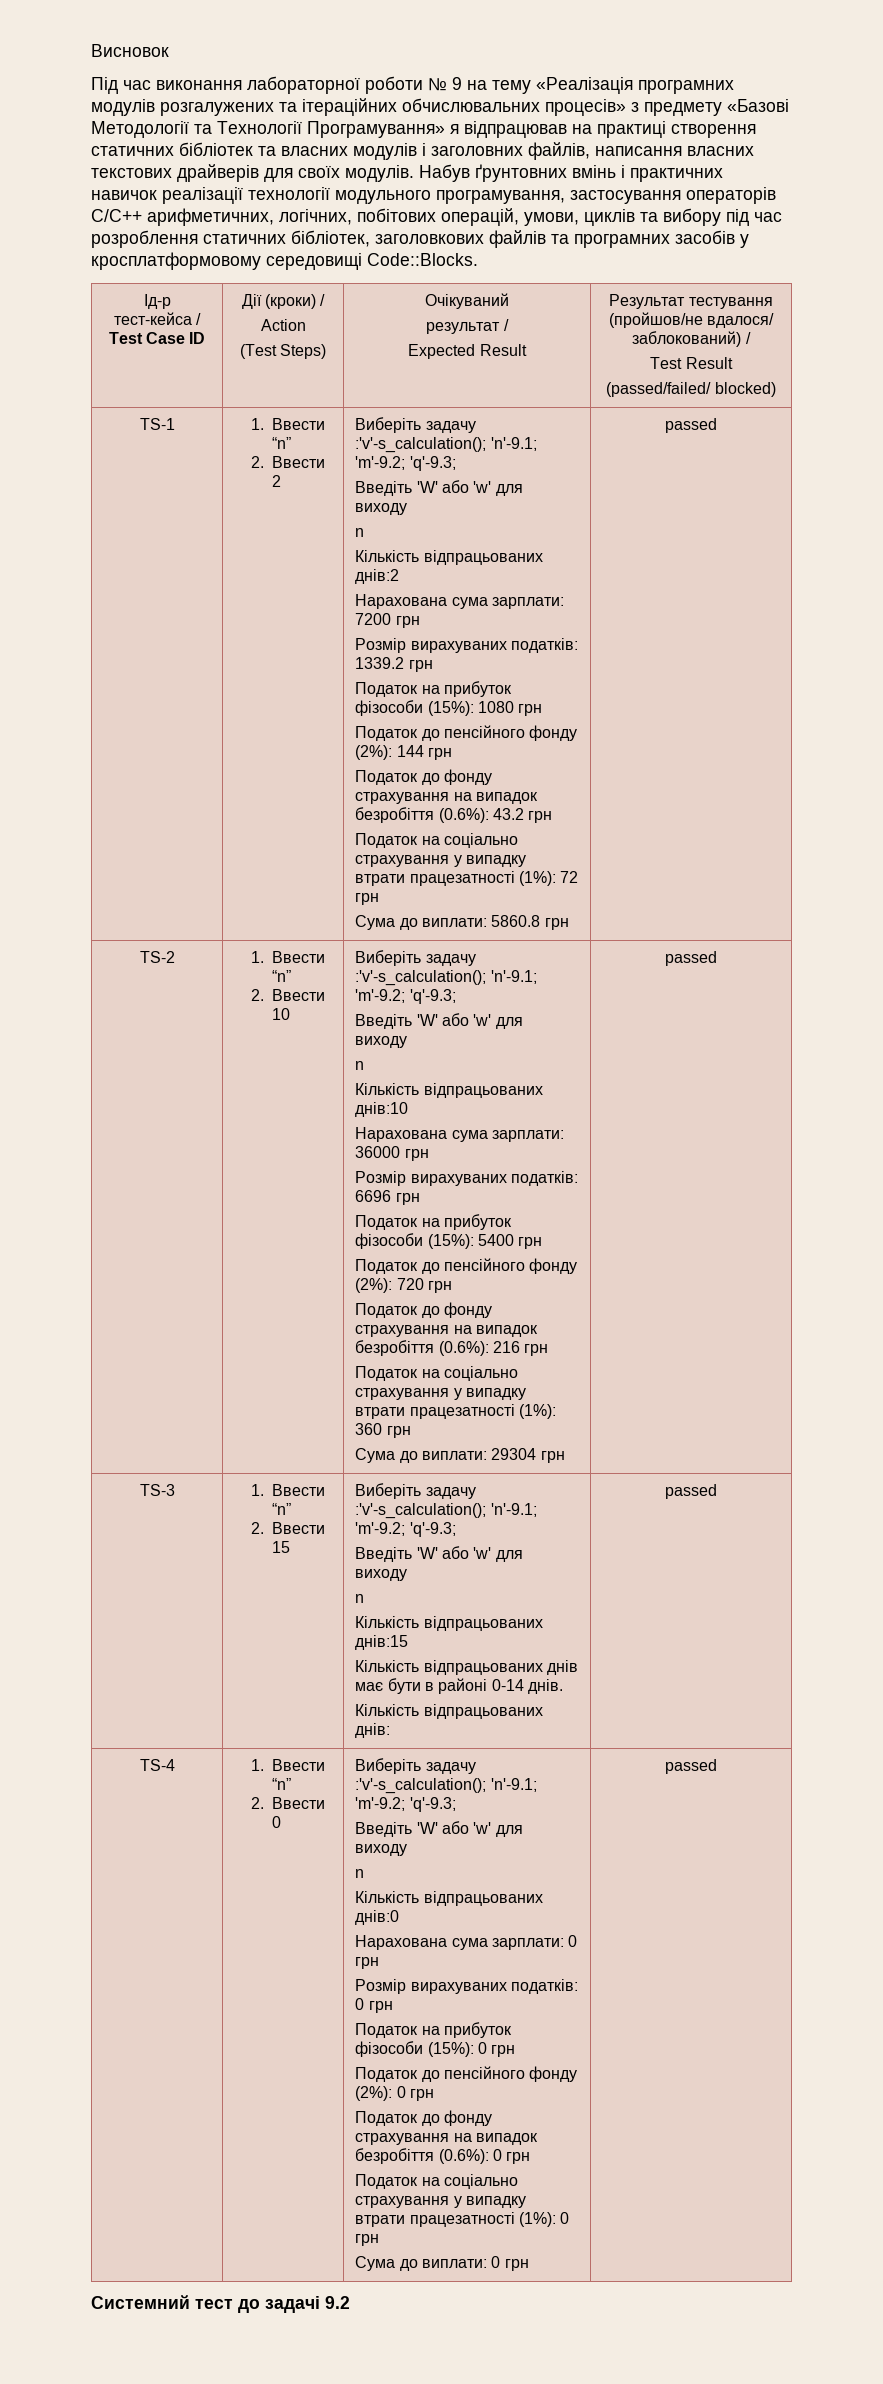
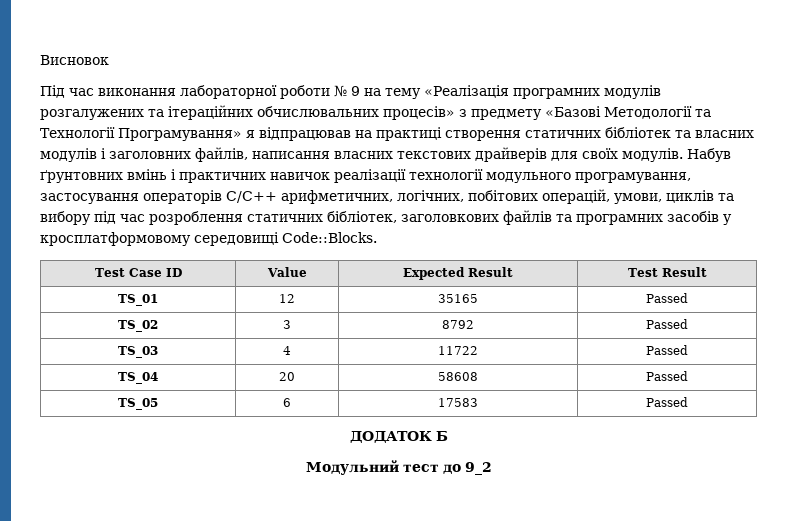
[143,294,171,309] [113,312,202,325] Ід-р тест-кейса / -> (377, 237) none
[241,294,326,309] [260,319,306,331] [239,344,327,359] [425,293,509,309] [426,319,509,334] [408,344,527,359] [609,294,773,309] [608,312,775,328] [632,331,751,347] [650,357,733,369] [606,382,776,397] [139,418,175,430] [251,418,326,430] [272,437,292,449] [251,456,326,468] [272,475,282,487] [355,417,476,433] [355,437,537,453] [355,456,456,471] [355,480,523,496] [355,503,408,515] [355,528,365,537] [355,550,543,565] [355,569,400,584] [355,594,565,609] [355,613,420,628] [355,638,579,653] [355,657,433,672] [355,681,513,697] [355,700,543,716] [355,725,578,741] [355,745,453,760] [355,769,493,785] [355,792,539,804] [355,807,553,823] [355,833,519,848] [355,855,527,867] [355,871,579,886] [355,893,380,905] [355,915,569,930] [665,418,717,433] [139,951,175,963] [251,951,326,963] [272,970,292,982] [251,989,326,1001] [272,1008,291,1020] [355,950,476,966] [355,970,537,986] [355,989,456,1004] [355,1013,523,1029] [355,1036,408,1048] [355,1061,365,1070] [355,1083,543,1098] [355,1102,409,1117] [355,1127,565,1142] [355,1146,429,1161] [355,1171,579,1186] [355,1190,420,1205] [355,1214,513,1230] [355,1233,543,1249] [355,1258,578,1274] [355,1278,453,1293] [355,1302,493,1318] [355,1325,539,1337] [355,1340,549,1356] [355,1366,519,1381] [355,1388,527,1400] [355,1404,557,1419] [355,1423,411,1438] [355,1448,565,1463] [665,951,717,966] [139,1484,175,1496] [251,1484,326,1496] [272,1503,292,1515] [251,1522,326,1534] [272,1541,291,1553] [355,1483,476,1499] [355,1503,537,1519] [355,1522,456,1537] [355,1546,523,1562] [355,1569,408,1581] [355,1594,365,1603] [355,1616,543,1631] [355,1635,409,1650] [355,1660,579,1675] [355,1678,564,1694] [355,1704,543,1719] [355,1723,391,1738] [665,1484,717,1499] [139,1759,175,1771] [251,1759,326,1771] [272,1778,292,1790] [251,1797,326,1809] [272,1816,282,1828] [355,1758,476,1774] [355,1778,537,1794] [355,1797,456,1812] [355,1821,523,1837] [355,1844,408,1856] [355,1869,365,1878] [355,1891,543,1906] [355,1910,400,1925] [355,1935,578,1950] [355,1957,380,1969] [355,1979,579,1994] [355,1998,393,2013] [355,2022,513,2038] [355,2041,516,2057] [355,2066,578,2082] [355,2086,435,2101] [355,2110,493,2126] [355,2133,539,2145] [355,2148,531,2164] [355,2174,519,2189] [355,2196,527,2208] [355,2212,570,2227] [355,2234,380,2246] [355,2256,529,2271] [665,1759,717,1774] [91,2295,350,2313] Дії (кроки) / // Action // (Test Steps) | Очікуваний // результат / // Expected Result | Результат тестування (пройшов/не вдалося/ заблокований) / // Test Result // (passed/failed/ blocked) // TS-1 | 1. Ввести “n” // 2. Ввести 2 | Виберіть задачу :'v'-s_calculation(); 'n'-9.1; 'm'-9.2; 'q'-9.3; // Введіть 'W' або 'w' для виходу // n // Кількість відпрацьованих днів:2 // Нарахована сума зарплати: 7200 грн // Розмір вирахувaних податків: 1339.2 грн // Податок на прибуток фізособи (15%): 1080 грн // Податок до пенсійного фонду (2%): 144 грн // Податок до фонду страхування на випадок безробіття (0.6%): 43.2 грн // Податок на соціально страхування у випадку втрати працезатності (1%): 72 грн // Сума до виплати: 5860.8 грн | passed // TS-2 | 1. Ввести “n” // 2. Ввести 10 | Виберіть задачу :'v'-s_calculation(); 'n'-9.1; 'm'-9.2; 'q'-9.3; // Введіть 'W' або 'w' для виходу // n // Кількість відпрацьованих днів:10 // Нарахована сума зарплати: 36000 грн // Розмір вирахувaних податків: 6696 грн // Податок на прибуток фізособи (15%): 5400 грн // Податок до пенсійного фонду (2%): 720 грн // Податок до фонду страхування на випадок безробіття (0.6%): 216 грн // Податок на соціально страхування у випадку втрати працезатності (1%): 360 грн // Сума до виплати: 29304 грн | passed // TS-3 | 1. Ввести “n” // 2. Ввести 15 | Виберіть задачу :'v'-s_calculation(); 'n'-9.1; 'm'-9.2; 'q'-9.3; // Введіть 'W' або 'w' для виходу // n // Кількість відпрацьованих днів:15 // Кількість відпрацьованих днів має бути в районі 0-14 днів. // Кількість відпрацьованих днів: | passed // TS-4 | 1. Ввести “n” // 2. Ввести 0 | Виберіть задачу :'v'-s_calculation(); 'n'-9.1; 'm'-9.2; 'q'-9.3; // Введіть 'W' або 'w' для виходу // n // Кількість відпрацьованих днів:0 // Нарахована сума зарплати: 0 грн // Розмір вирахувaних податків: 0 грн // Податок на прибуток фізособи (15%): 0 грн // Податок до пенсійного фонду (2%): 0 грн // Податок до фонду страхування на випадок безробіття (0.6%): 0 грн // Податок на соціально страхування у випадку втрати працезатності (1%): 0 грн // Сума до виплати: 0 грн | passed // Системний тест до задачі 9.2 -> [266,267,307,277] [402,267,513,280] [627,267,707,277] [118,294,158,306] [279,294,295,303] [437,294,478,303] [646,293,688,303] [118,320,158,332] [283,320,291,329] [441,320,474,329] [646,319,688,329] [118,346,158,358] [283,346,291,355] [437,346,478,355] [646,345,688,355] [118,372,158,384] [279,372,295,381] [437,372,478,381] [646,371,688,381] [118,398,158,410] [283,398,291,407] [437,398,478,407] [646,397,688,407] [350,431,448,443] [306,460,492,475] Value | Expected Result | Test Result // TS_01 | 12 | 35165 | Passed // TS_02 | 3 | 8792 | Passed // TS_03 | 4 | 11722 | Passed // TS_04 | 20 | 58608 | Passed // TS_05 | 6 | 17583 | Passed // ДОДАТОК Б // Модульний тест до 9_2

